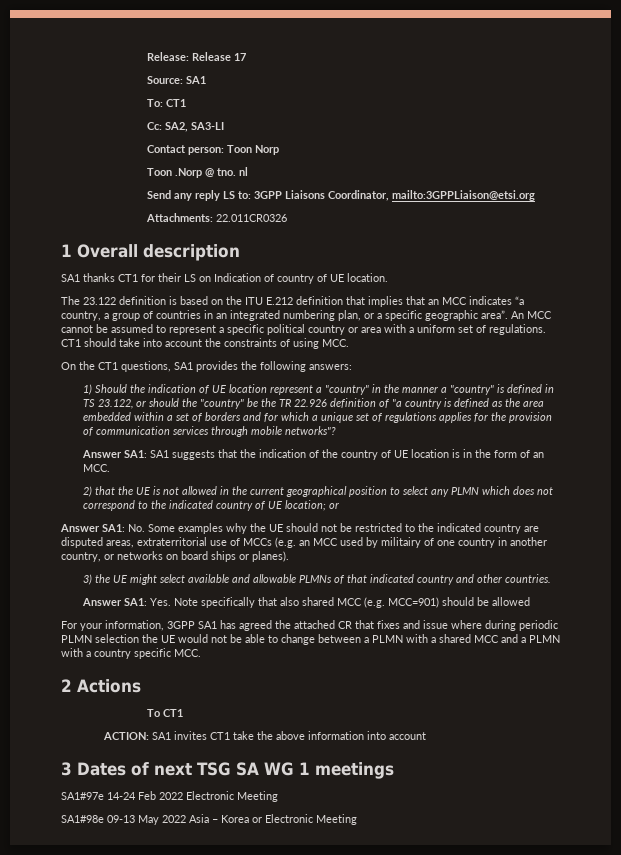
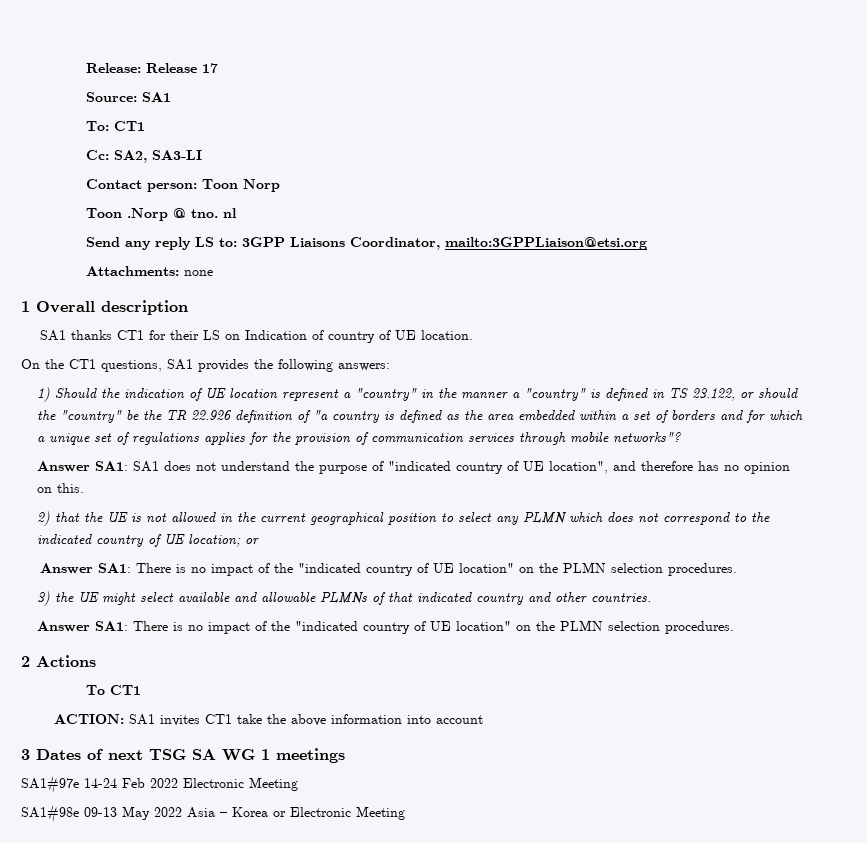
[146,213,288,222] Attachments: 22.011CR0326 -> [86,266,214,276] Attachments: none
[61,296,524,307] [61,310,552,321] [61,324,546,335] [61,338,349,349] // The 23.122 definition is based on the ITU E.212 definition that implies that an MCC indicates “a country, a group of countries in an integrated numbering plan, or a specific geographic area”. An MCC cannot be assumed to represent a specific political country or area with a uniform set of regulations. CT1 should take into account the constraints of using MCC. -> (474, 335) none
[171,449,544,460] [82,464,110,472] suggests that the indication of the country of UE location is in the form of an MCC. -> [164,461,791,474] [37,483,85,493] does not understand the purpose of "indicated country of UE location", and therefore has no opinion on this.
[128,523,539,534] [61,537,547,548] [61,551,289,562] No. Some examples why the UE should not be restricted to the indicated country are disputed areas, extraterritorial use of MCCs (e.g. an MCC used by militairy of one country in another country, or networks on board ships or planes). -> [136,562,738,576] There is no impact of the "indicated country of UE location" on the PLMN selection procedures.
[149,597,530,608] [61,620,558,631] [61,634,560,645] [61,648,201,659] Yes. Note specifically that also shared MCC (e.g. MCC=901) should be allowed // For your information, 3GPP SA1 has agreed the attached CR that fixes and issue where during periodic PLMN selection the UE would not be able to change between a PLMN with a shared MCC and a PLMN with a country specific MCC. -> [133,620,735,634] There is no impact of the "indicated country of UE location" on the PLMN selection procedures.

